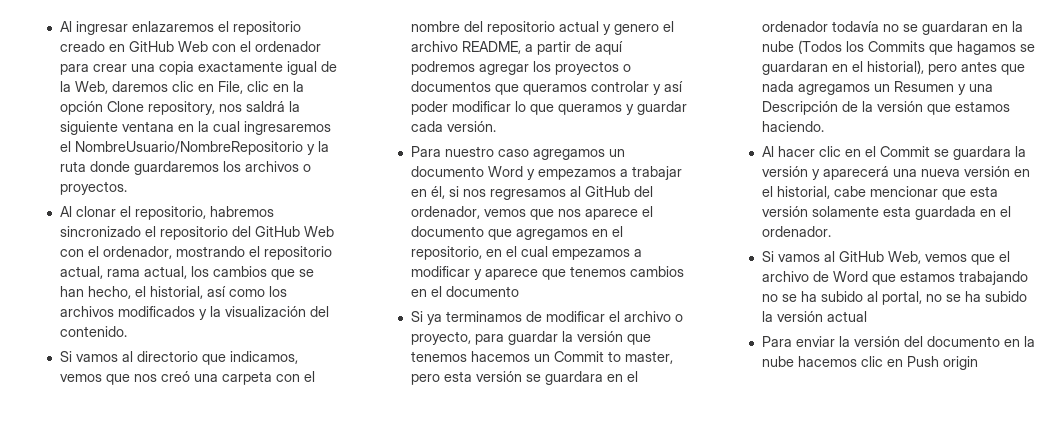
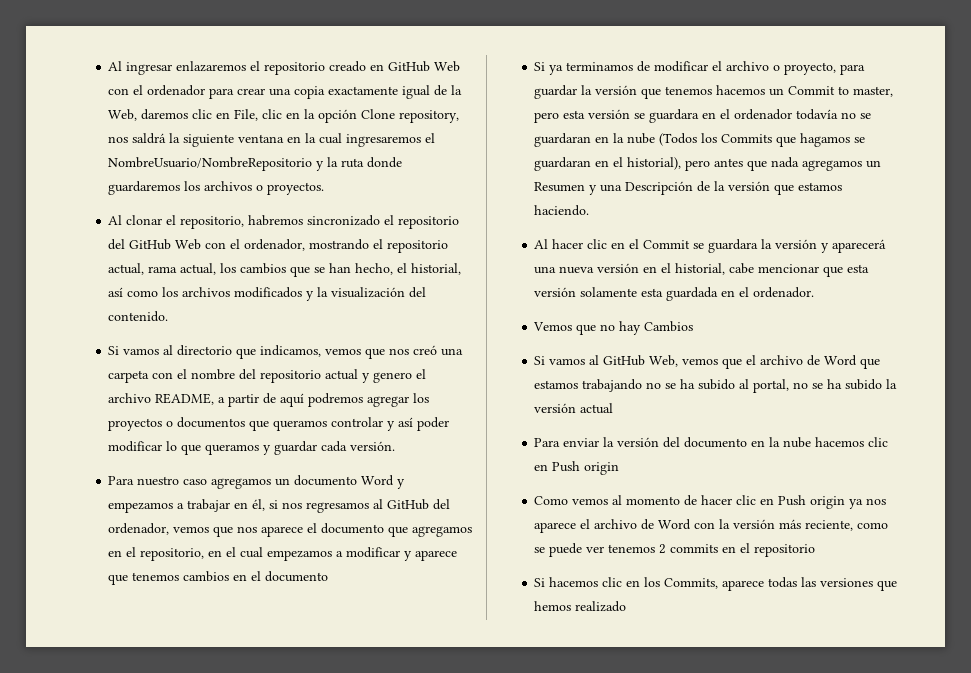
(832, 231) none -> [533,321,694,335] // Vemos que no hay Cambios
(979, 363) none -> [534,495,887,509] [534,519,889,533] [534,543,816,557] [534,577,898,591] [534,601,627,612] // Como vemos al momento de hacer clic en Push origin ya nos aparece el archivo de Word con la versión más reciente, como se puede ver tenemos 2 commits en el repositorio // Si hacemos clic en los Commits, aparece todas las versiones que hemos realizado

